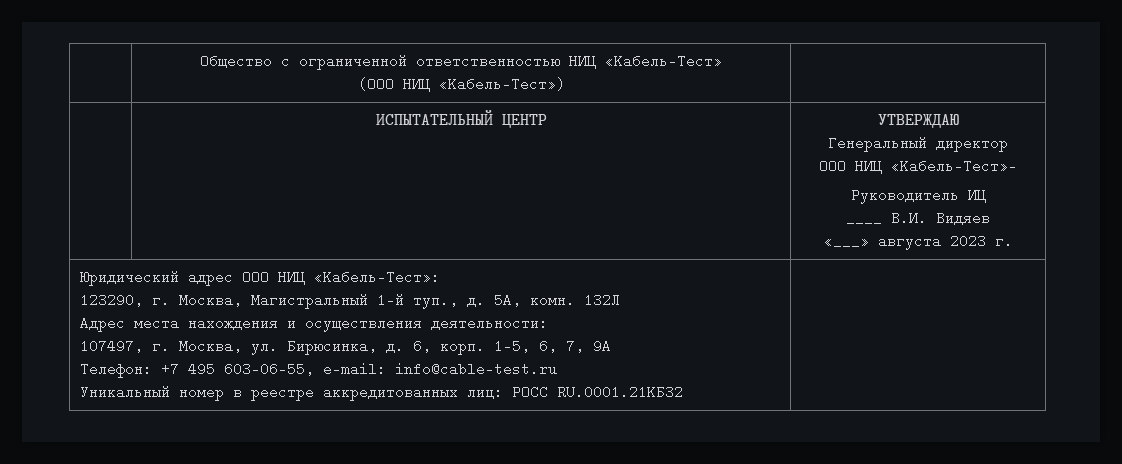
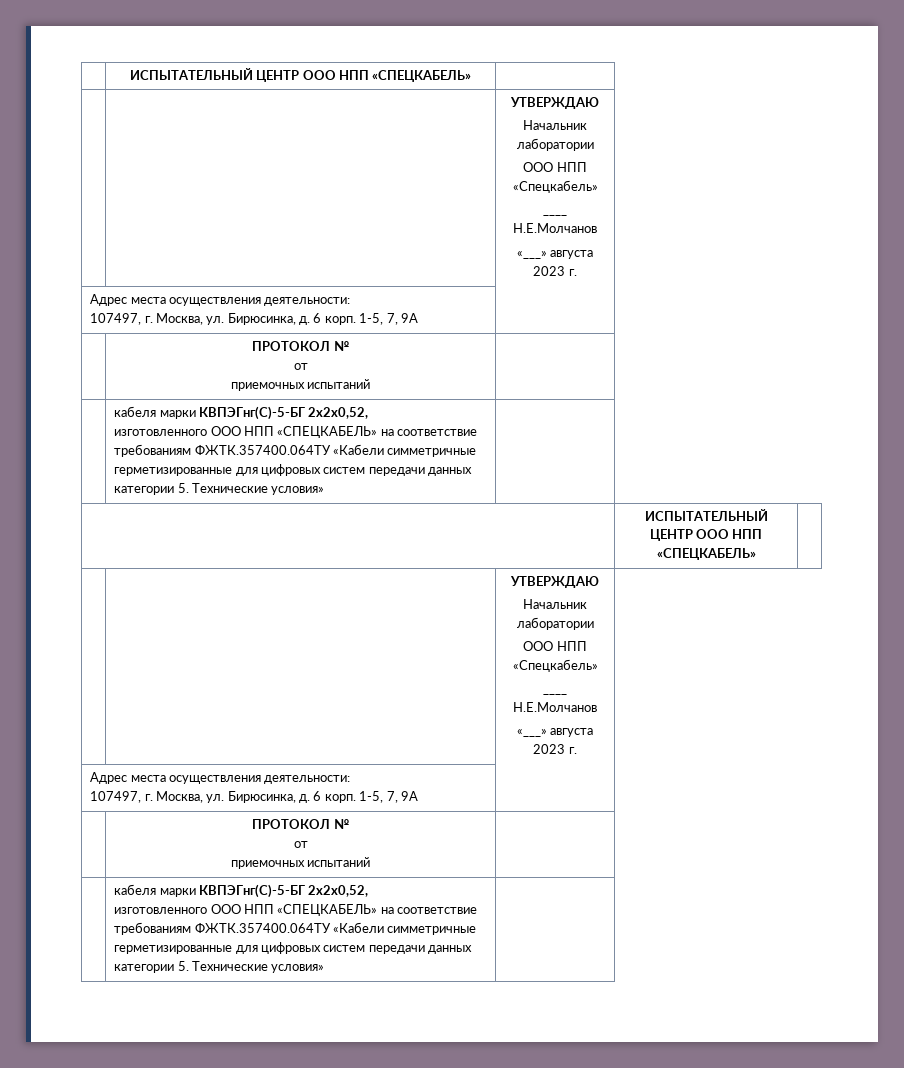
[200,52,722,70] [357,75,565,92] [375,110,547,128] [877,114,959,128] [828,134,1008,152] [819,157,1017,174] [850,186,986,204] [846,209,990,226] [823,232,1013,250] [79,268,440,286] [79,291,620,309] [79,314,548,332] [79,337,611,355] [79,360,557,378] [79,383,683,401] | Общество с ограниченной ответственностью НИЦ «Кабель-Тест» // (ООО НИЦ «Кабель-Тест») | // | ИСПЫТАТЕЛЬНЫЙ ЦЕНТР | УТВЕРЖДАЮ // Генеральный директор // ООО НИЦ «Кабель-Тест»- // Руководитель ИЦ // ____ В.И. Видяев // «___» августа 2023 г. // Юридический адрес ООО НИЦ «Кабель-Тест»: // 123290, г. Москва, Магистральный 1-й туп., д. 5А, комн. 132Л // Адрес места нахождения и осуществления деятельности: // 107497, г. Москва, ул. Бирюсинка, д. 6, корп. 1-5, 6, 7, 9А // Телефон: +7 495 603-06-55, e-mail: info@cable-test.ru // Уникальный номер в реестре аккредитованных лиц: РОСС RU.0001.21КБ32 -> [129,68,472,82] [510,97,599,109] [523,120,587,130] [516,138,594,151] [523,162,587,172] [512,180,598,193] [543,214,567,216] [513,223,597,233] [516,250,594,259] [533,266,577,276] [90,294,351,306] [90,313,418,325] [252,341,349,351] [293,363,308,370] [230,379,371,391] [114,406,369,420] [114,426,478,438] [114,444,477,457] [114,464,473,476] [114,483,325,495] [644,509,768,521] [649,529,763,541] [656,548,756,560] [510,576,599,588] [523,599,587,609] [516,617,594,630] [523,641,587,651] [512,659,598,672] [543,693,567,695] [513,702,597,712] [516,728,594,737] [533,744,577,754] [90,772,351,784] [90,791,418,803] [252,819,349,829] [293,841,308,848] [230,857,371,869] [114,884,369,898] [114,904,478,916] [114,922,477,935] [114,942,473,954] [114,961,325,973] | ИСПЫТАТЕЛЬНЫЙ ЦЕНТР ООО НПП «СПЕЦКАБЕЛЬ» | // | | УТВЕРЖДАЮ // Начальник лаборатории // ООО НПП «Спецкабель» // ____ Н.Е.Молчанов // «___» августа 2023 г. // Адрес места осуществления деятельности: // 107497, г. Москва, ул. Бирюсинка, д. 6 корп. 1-5, 7, 9А | // | ПРОТОКОЛ № // от // приемочных испытаний | // | кабеля марки КВПЭГнг(С)-5-БГ 2х2х0,52, // изготовленного ООО НПП «СПЕЦКАБЕЛЬ» на соответствие требованиям ФЖТК.357400.064ТУ «Кабели симметричные герметизированные для цифровых систем передачи данных категории 5. Технические условия» | // | ИСПЫТАТЕЛЬНЫЙ ЦЕНТР ООО НПП «СПЕЦКАБЕЛЬ» | // | | УТВЕРЖДАЮ // Начальник лаборатории // ООО НПП «Спецкабель» // ____ Н.Е.Молчанов // «___» августа 2023 г. // Адрес места осуществления деятельности: // 107497, г. Москва, ул. Бирюсинка, д. 6 корп. 1-5, 7, 9А | // | ПРОТОКОЛ № // от // приемочных испытаний | // | кабеля марки КВПЭГнг(С)-5-БГ 2х2х0,52, // изготовленного ООО НПП «СПЕЦКАБЕЛЬ» на соответствие требованиям ФЖТК.357400.064ТУ «Кабели симметричные герметизированные для цифровых систем передачи данных категории 5. Технические условия»

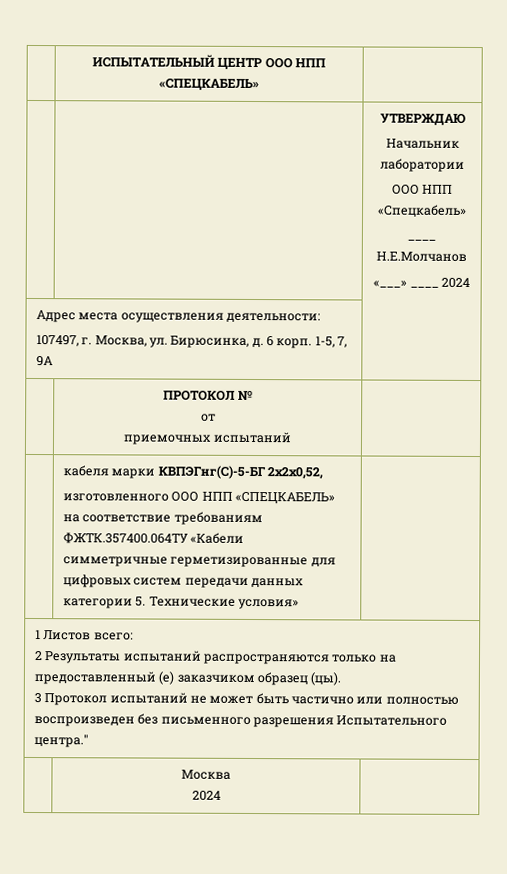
[550,250,594,259] [533,266,577,276] августа 2023 г. -> [409,277,470,288] ____ 2024
[644,509,768,521] [649,529,763,541] [656,548,756,560] [510,576,599,588] [523,599,587,609] [516,617,594,630] [523,641,587,651] [512,659,598,672] [543,693,567,695] [513,702,597,712] [516,728,594,737] [533,744,577,754] [90,772,351,784] [90,791,418,803] [252,819,349,829] [293,841,308,848] [230,857,371,869] [114,884,369,898] [114,904,478,916] [114,922,477,935] [114,942,473,954] [114,961,325,973] | ИСПЫТАТЕЛЬНЫЙ ЦЕНТР ООО НПП «СПЕЦКАБЕЛЬ» | // | | УТВЕРЖДАЮ // Начальник лаборатории // ООО НПП «Спецкабель» // ____ Н.Е.Молчанов // «___» августа 2023 г. // Адрес места осуществления деятельности: // 107497, г. Москва, ул. Бирюсинка, д. 6 корп. 1-5, 7, 9А | // | ПРОТОКОЛ № // от // приемочных испытаний | // | кабеля марки КВПЭГнг(С)-5-БГ 2х2х0,52, // изготовленного ООО НПП «СПЕЦКАБЕЛЬ» на соответствие требованиям ФЖТК.357400.064ТУ «Кабели симметричные герметизированные для цифровых систем передачи данных категории 5. Технические условия» -> [34,630,134,641] [33,650,397,665] [33,671,342,686] [33,692,459,706] [33,713,448,728] [33,734,89,748] [181,769,231,780] [191,790,221,801] 1 Листов всего: // 2 Результаты испытаний распространяются только на предоставленный (е) заказчиком образец (цы). // 3 Протокол испытаний не может быть частично или полностью воспроизведен без письменного разрешения Испытательного центра." // | Москва // 2024

